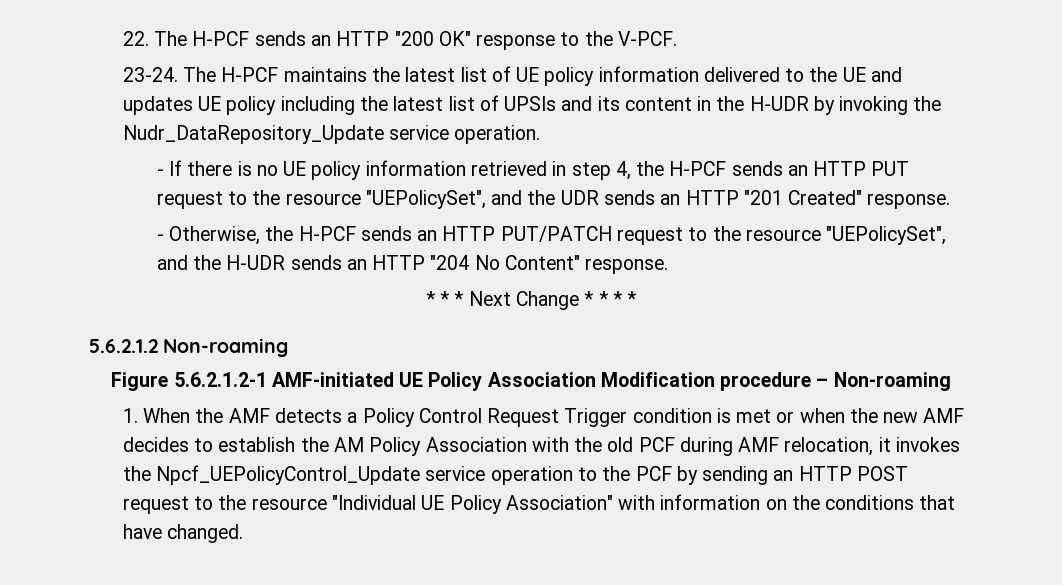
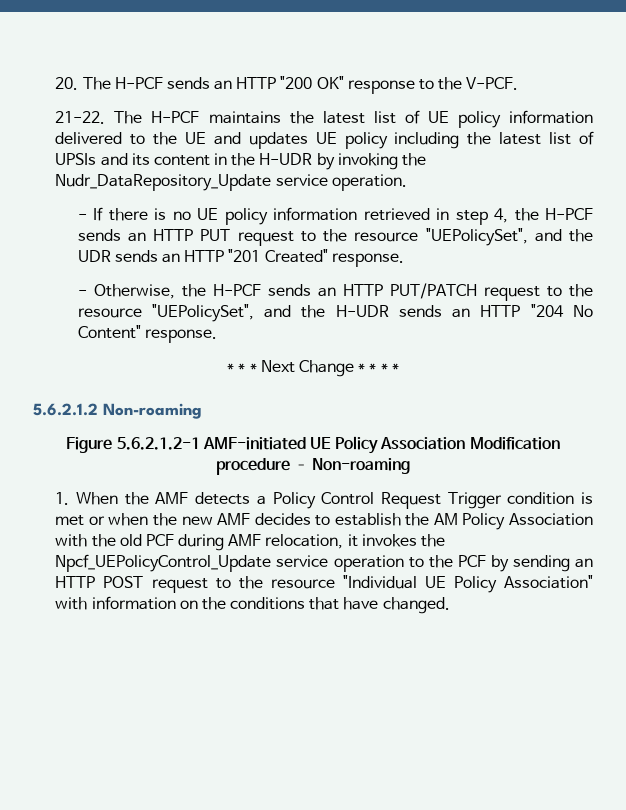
[122,31,149,46] 22. -> [55,77,79,90] 20.
[122,67,178,82] 23-24. -> [55,111,106,124] 21-22.

